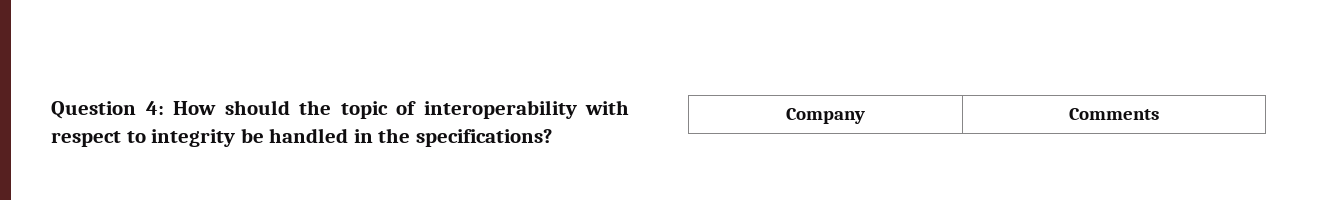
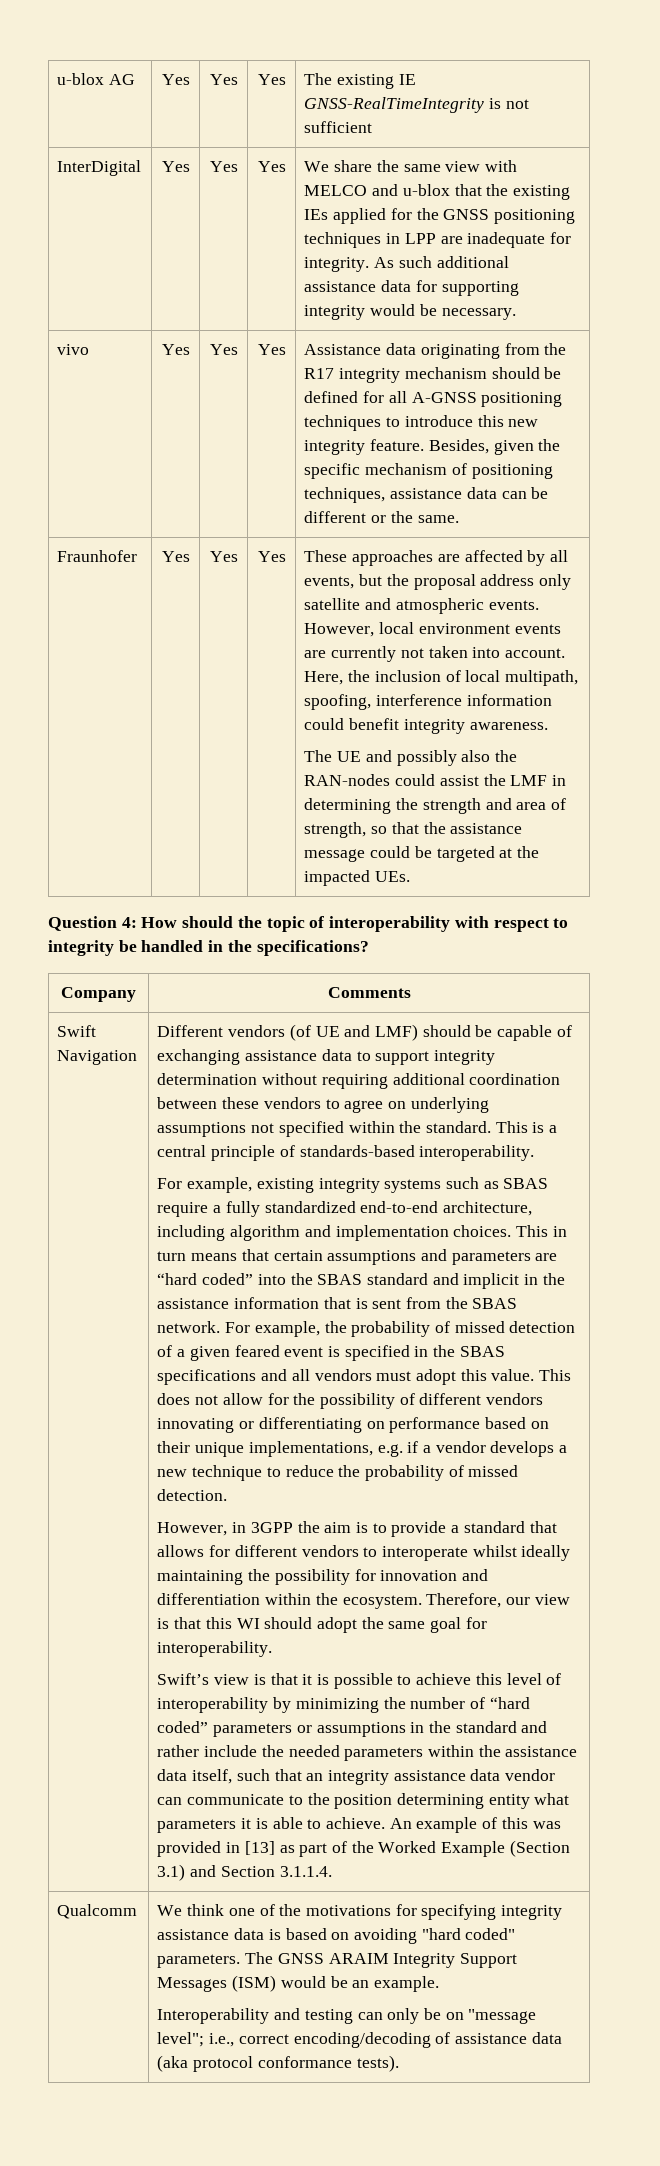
(51, 110) none -> [57,73,136,85] [161,74,190,85] [209,74,238,85] [257,74,286,85] [304,73,416,89] [304,97,529,113] [304,121,373,133] [57,160,142,176] [161,161,190,172] [209,161,238,172] [257,161,286,172] [304,160,518,172] [304,184,571,200] [304,208,576,224] [304,232,572,248] [304,256,509,272] [304,280,519,296] [304,304,516,320] [57,344,90,355] [161,344,190,355] [209,344,238,355] [257,344,286,355] [304,343,567,359] [304,367,562,383] [304,391,563,407] [304,415,539,431] [304,439,561,455] [304,463,553,479] [304,487,549,503] [304,511,459,523] [57,550,138,562] [161,551,190,562] [209,551,238,562] [257,551,286,562] [304,550,569,566] [304,574,572,590] [304,598,539,614] [304,622,561,637] [304,646,566,662] [304,670,579,686] [304,694,552,710] [304,718,548,734] [304,750,518,766] [304,774,567,786] [304,798,567,814] [304,822,523,838] [304,846,540,862] [304,870,411,886] u-blox AG | Yes | Yes | Yes | The existing IE GNSS-RealTimeIntegrity is not sufficient // InterDigital | Yes | Yes | Yes | We share the same view with MELCO and u-blox that the existing IEs applied for the GNSS positioning techniques in LPP are inadequate for integrity. As such additional assistance data for supporting integrity would be necessary. // vivo | Yes | Yes | Yes | Assistance data originating from the R17 integrity mechanism should be defined for all A-GNSS positioning techniques to introduce this new integrity feature. Besides, given the specific mechanism of positioning techniques, assistance data can be different or the same. // Fraunhofer | Yes | Yes | Yes | These approaches are affected by all events, but the proposal address only satellite and atmospheric events. However, local environment events are currently not taken into account. Here, the inclusion of local multipath, spoofing, interference information could benefit integrity awareness. // The UE and possibly also the RAN-nodes could assist the LMF in determining the strength and area of strength, so that the assistance message could be targeted at the impacted UEs. //
(1159, 114) none -> [57,1025,97,1037] [57,1050,138,1065] [157,1024,572,1041] [157,1049,496,1065] [157,1073,561,1089] [157,1097,489,1113] [157,1121,558,1137] [157,1145,535,1161] [157,1177,549,1193] [157,1201,533,1217] [157,1225,567,1241] [157,1249,558,1265] [157,1273,565,1289] [157,1297,518,1309] [157,1321,576,1337] [157,1345,505,1361] [157,1369,572,1385] [157,1393,544,1409] [157,1417,549,1433] [157,1441,568,1457] [157,1465,519,1481] [157,1489,228,1501] [157,1521,557,1537] [157,1545,571,1561] [157,1569,489,1585] [157,1593,570,1609] [157,1617,487,1633] [157,1641,273,1657] [157,1673,562,1689] [157,1697,530,1713] [157,1721,548,1737] [157,1745,578,1761] [157,1769,556,1785] [157,1793,570,1809] [157,1817,561,1833] [157,1840,570,1857] [157,1864,332,1881] [57,1904,138,1919] [157,1904,563,1920] [157,1928,516,1944] [157,1952,518,1968] [157,1975,440,1992] [157,2008,537,2024] [157,2032,562,2048] [157,2055,399,2072] // Swift Navigation | Different vendors (of UE and LMF) should be capable of exchanging assistance data to support integrity determination without requiring additional coordination between these vendors to agree on underlying assumptions not specified within the standard. This is a central principle of standards-based interoperability. // For example, existing integrity systems such as SBAS require a fully standardized end-to-end architecture, including algorithm and implementation choices. This in turn means that certain assumptions and parameters are “hard coded” into the SBAS standard and implicit in the assistance information that is sent from the SBAS network. For example, the probability of missed detection of a given feared event is specified in the SBAS specifications and all vendors must adopt this value. This does not allow for the possibility of different vendors innovating or differentiating on performance based on their unique implementations, e.g. if a vendor develops a new technique to reduce the probability of missed detection. // However, in 3GPP the aim is to provide a standard that allows for different vendors to interoperate whilst ideally maintaining the possibility for innovation and differentiation within the ecosystem. Therefore, our view is that this WI should adopt the same goal for interoperability. // Swift’s view is that it is possible to achieve this level of interoperability by minimizing the number of “hard coded” parameters or assumptions in the standard and rather include the needed parameters within the assistance data itself, such that an integrity assistance data vendor can communicate to the position determining entity what parameters it is able to achieve. An example of this was provided in [13] as part of the Worked Example (Section 3.1) and Section 3.1.1.4. // Qualcomm | We think one of the motivations for specifying integrity assistance data is based on avoiding "hard coded" parameters. The GNSS ARAIM Integrity Support Messages (ISM) would be an example. // Interoperability and testing can only be on "message level"; i.e., correct encoding/decoding of assistance data (aka protocol conformance tests).

